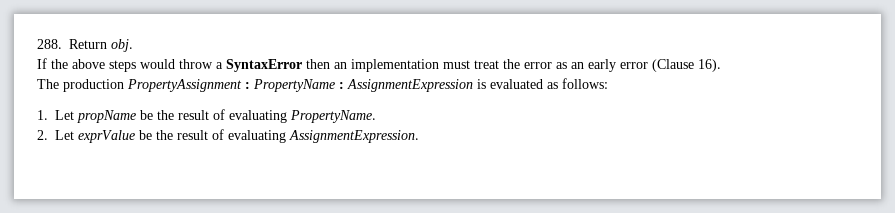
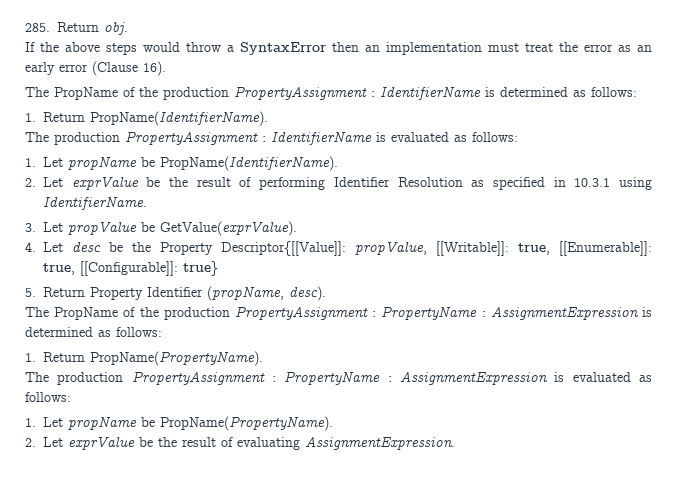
[37,39,62,49] 288. -> [25,23,50,32] 285.
(721, 65) none -> [25,86,637,100] [25,111,268,126] [25,131,518,145] [25,156,338,171] [25,176,653,190] [43,196,147,210] [25,221,297,236] [25,241,652,256] [43,261,218,276] [25,286,326,301] [25,306,652,320] [25,327,162,337] [25,351,263,366] // The PropName of the production PropertyAssignment : IdentifierName is determined as follows: // 1. Return PropName(IdentifierName). // The production PropertyAssignment : IdentifierName is evaluated as follows: // 1. Let propName be PropName(IdentifierName). // 2. Let exprValue be the result of performing Identifier Resolution as specified in 10.3.1 using IdentifierName. // 3. Let propValue be GetValue(exprValue). // 4. Let desc be the Property Descriptor{[[Value]]: propValue, [[Writable]]: true, [[Enumerable]]: true, [[Configurable]]: true} // 5. Return Property Identifier (propName, desc). // The PropName of the production PropertyAssignment : PropertyName : AssignmentExpression is determined as follows: // 1. Return PropName(PropertyName).
[157,109,376,123] the result of evaluating PropertyName. -> [160,416,333,431] PropName(PropertyName).

